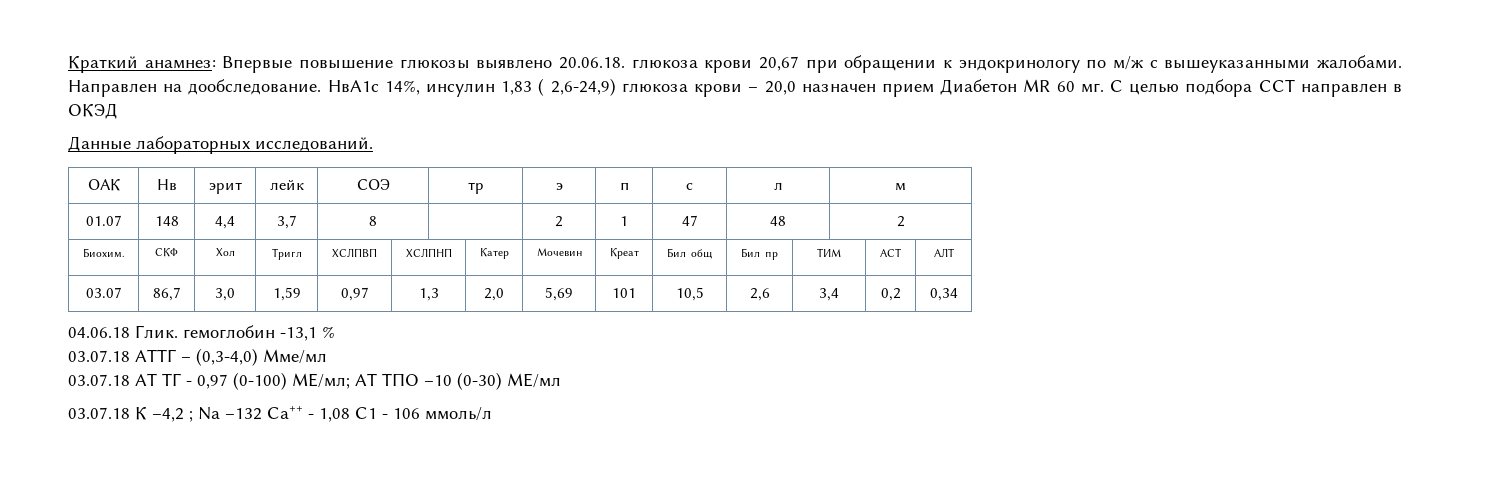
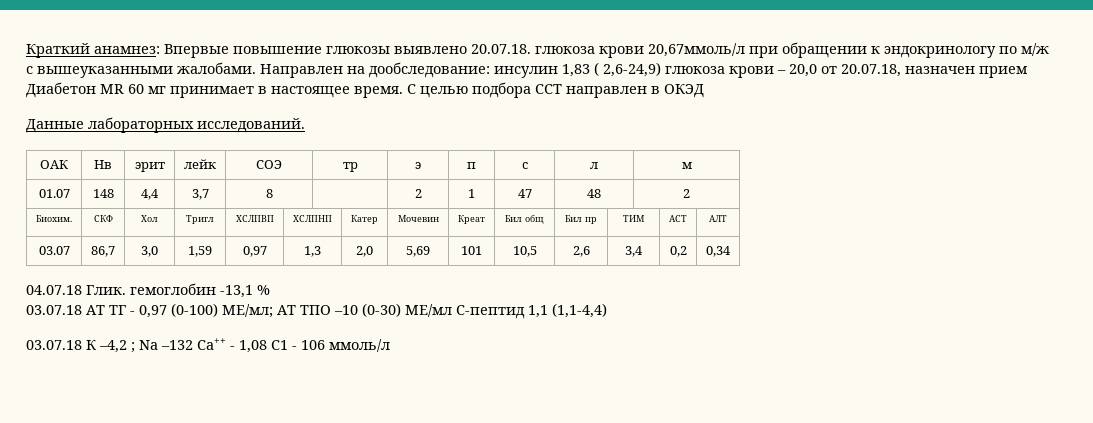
[559,56,799,73] 20.06.18. глюкоза крови 20,67 -> [471,43,745,58] 20.07.18. глюкоза крови 20,67ммоль/л
[188,79,420,95] дообследование. НвА1с 14%, -> [369,62,490,78] дообследование:
(796, 88) none -> [821,64,901,77] от 20.07.18,
[1080,83,1104,93] мг. -> [148,86,403,98] мг принимает в настоящее время.
[68,327,130,338] 04.06.18 -> [26,285,82,295] 04.07.18
[68,348,327,366] // 03.07.18 АТТГ – (0,3-4,0) Мме/мл -> (270, 290) none
(561, 380) none -> [456,303,607,319] С-пептид 1,1 (1,1-4,4)

